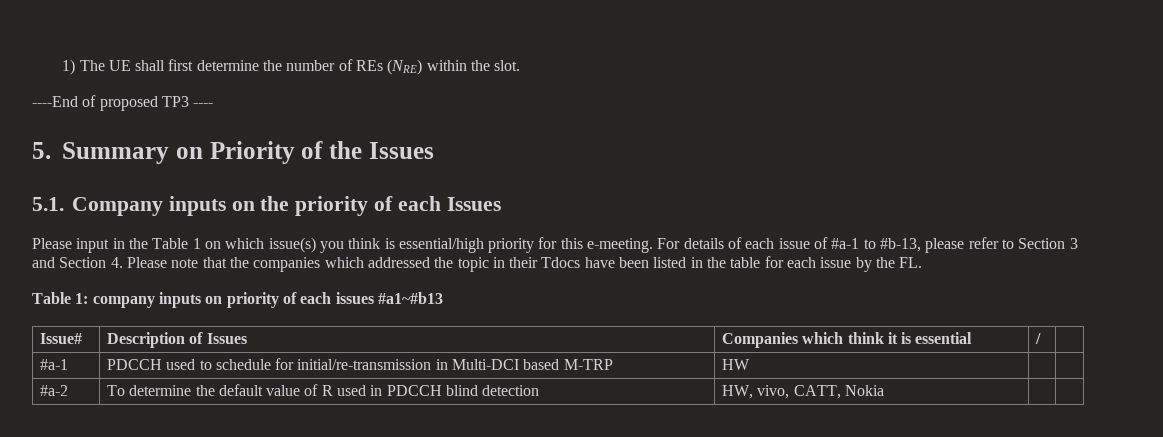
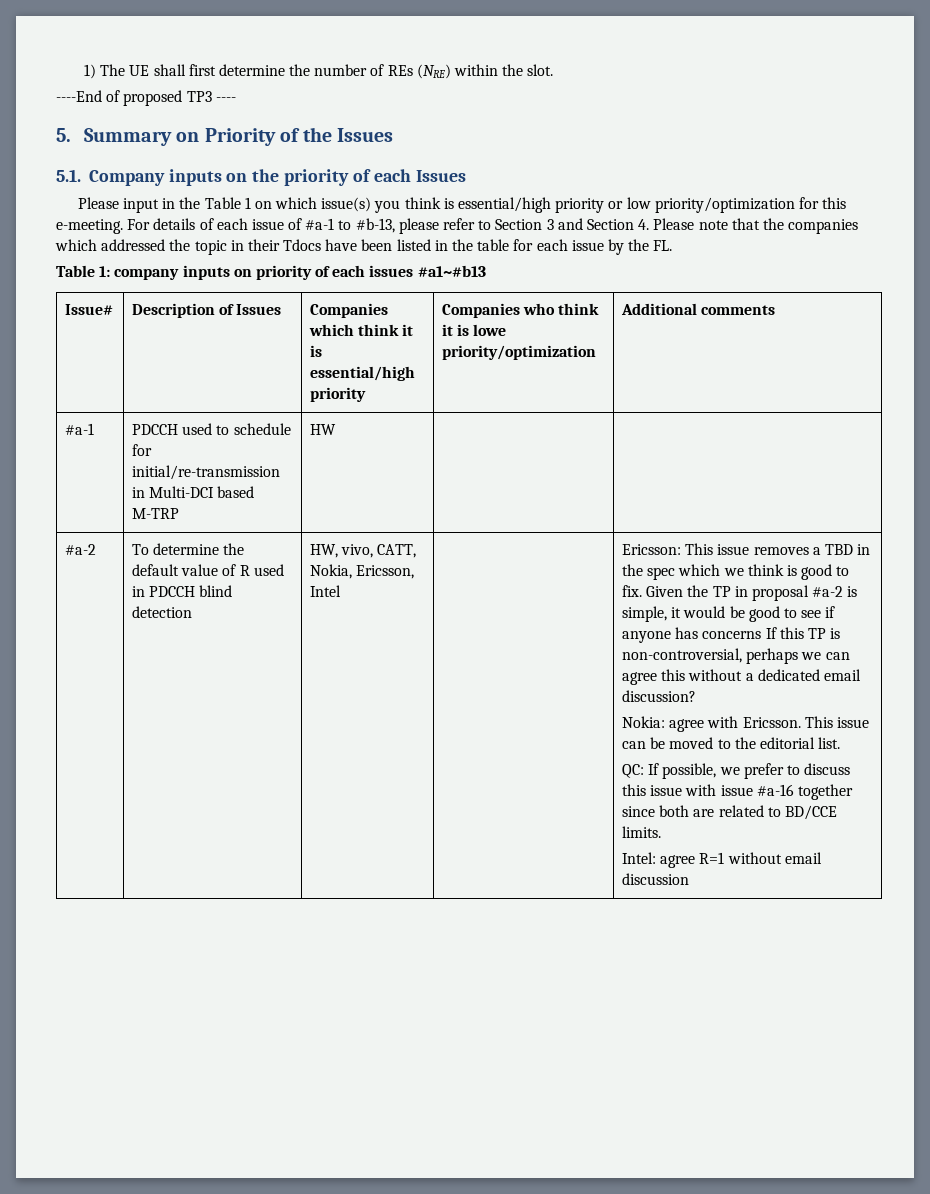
(535, 245) none -> [608,197,795,213] or low priority/optimization
[915,332,973,344] [1034,333,1041,344] essential | / | -> [310,366,416,381] [310,387,367,402] [442,303,600,318] [442,324,507,336] [442,345,597,360] [621,303,776,315] essential/high priority | Companies who think it is lowe priority/optimization | Additional comments
[844,385,884,396] Nokia | | -> [310,564,415,579] [310,585,342,597] [622,543,871,555] [622,564,850,580] [622,585,858,601] [622,606,836,622] [622,627,841,643] [622,648,850,664] [622,669,862,685] [622,690,697,702] [622,716,870,732] [622,737,841,749] [622,763,851,779] [622,784,854,800] [622,805,838,820] [622,826,662,838] [622,852,822,868] [622,873,690,885] Nokia, Ericsson, Intel | | Ericsson: This issue removes a TBD in the spec which we think is good to fix. Given the TP in proposal #a-2 is simple, it would be good to see if anyone has concerns If this TP is non-controversial, perhaps we can agree this without a dedicated email discussion? // Nokia: agree with Ericsson. This issue can be moved to the editorial list. // QC: If possible, we prefer to discuss this issue with issue #a-16 together since both are related to BD/CCE limits. // Intel: agree R=1 without email discussion

